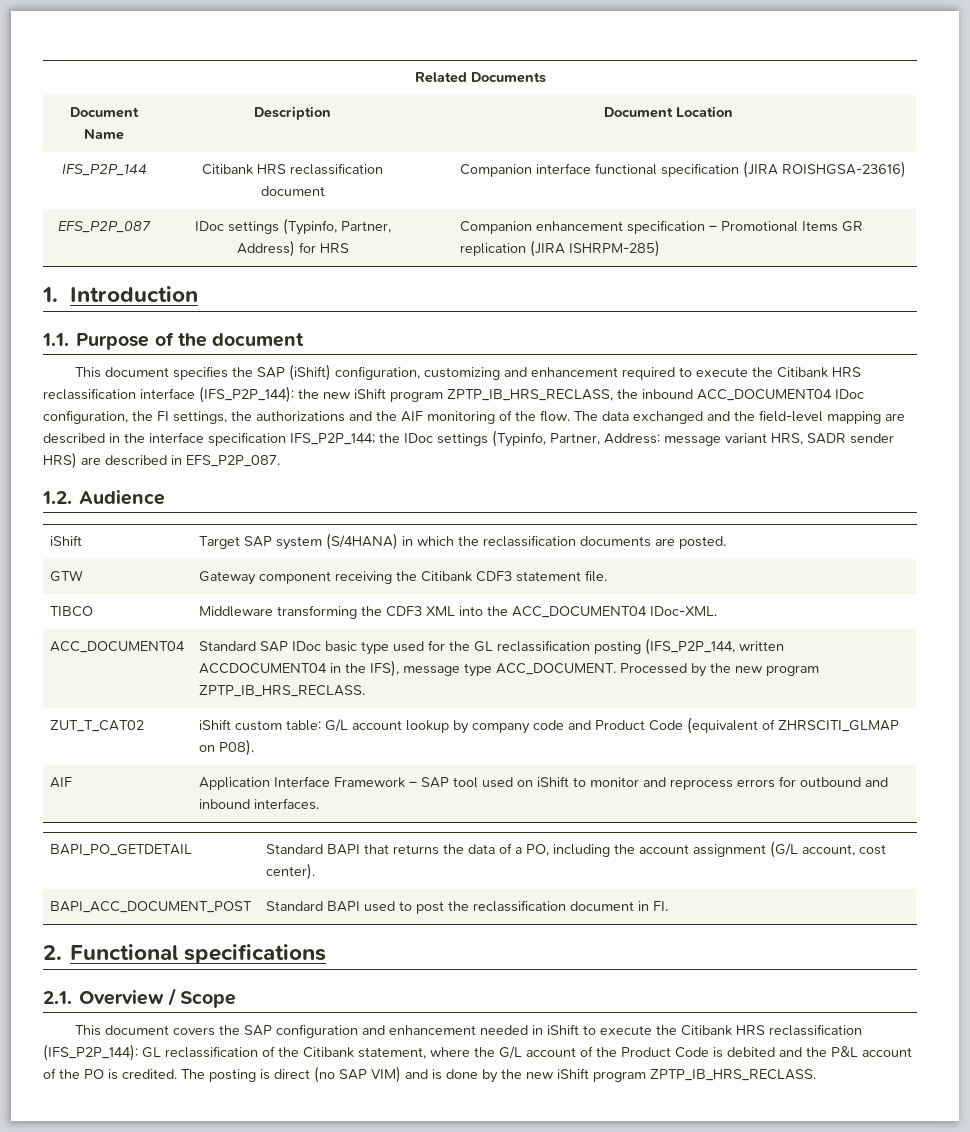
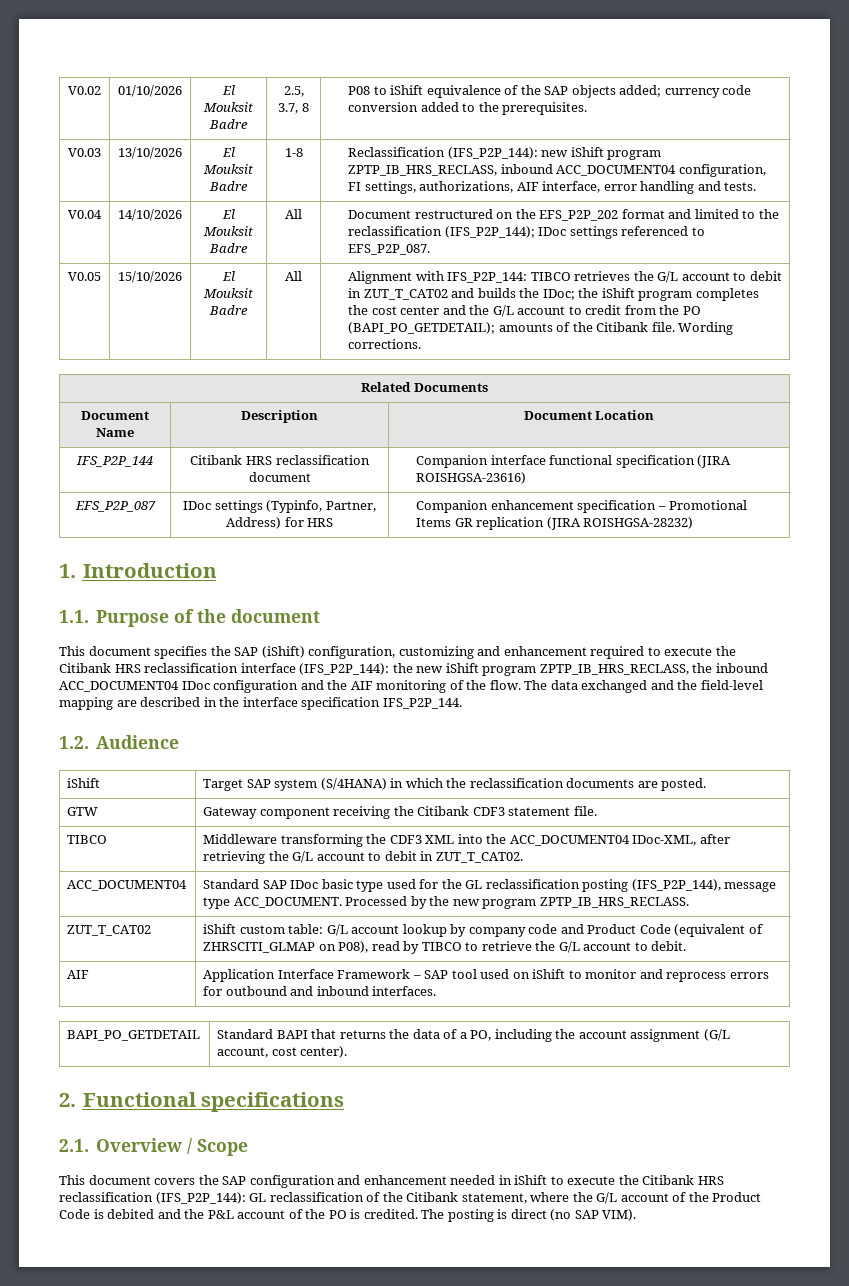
(414, 77) none -> [68,86,101,95] [118,85,182,97] [221,85,235,95] [203,102,253,112] [209,119,248,129] [283,86,304,97] [278,103,309,114] [348,85,752,98] [348,102,588,115] [68,148,101,157] [118,147,182,159] [221,147,235,157] [203,164,253,174] [209,181,248,191] [284,148,303,157] [348,147,662,160] [348,164,766,177] [348,181,757,194] [68,210,102,219] [118,209,182,221] [221,209,235,219] [203,226,253,236] [209,243,248,253] [285,209,302,219] [348,209,779,221] [348,226,705,239] [348,244,431,255] [68,272,101,281] [118,271,182,283] [221,271,235,281] [203,288,253,298] [209,305,248,315] [285,271,302,281] [348,271,782,284] [348,288,759,301] [348,305,701,317] [348,322,734,335] [348,339,422,349] V0.02 | 01/10/2026 | El Mouksit Badre | 2.5, 3.7, 8 | P08 to iShift equivalence of the SAP objects added; currency code conversion added to the prerequisites. // V0.03 | 13/10/2026 | El Mouksit Badre | 1-8 | Reclassification (IFS_P2P_144): new iShift program ZPTP_IB_HRS_RECLASS, inbound ACC_DOCUMENT04 configuration, FI settings, authorizations, AIF interface, error handling and tests. // V0.04 | 14/10/2026 | El Mouksit Badre | All | Document restructured on the EFS_P2P_202 format and limited to the reclassification (IFS_P2P_144); IDoc settings referenced to EFS_P2P_087. // V0.05 | 15/10/2026 | El Mouksit Badre | All | Alignment with IFS_P2P_144: TIBCO retrieves the G/L account to debit in ZUT_T_CAT02 and builds the IDoc; the iShift program completes the cost center and the G/L account to credit from the PO (BAPI_PO_GETDETAIL); amounts of the Citibank file. Wording corrections. //
[569,240,661,257] ISHRPM-285) -> [583,517,694,529] ROISHGSA-28232)
[43,410,345,424] configuration, the FI settings, the authorizations -> [213,680,299,693] configuration
[290,430,894,447] [43,452,280,469] IFS_P2P_144; the IDoc settings (Typinfo, Partner, Address: message variant HRS, SADR sender HRS) are described in EFS_P2P_087. -> [382,698,462,709] IFS_P2P_144.
[650,606,718,616] IDoc-XML. -> [632,834,730,846] [203,851,523,864] IDoc-XML, after retrieving the G/L account to debit in ZUT_T_CAT02.
[645,638,785,655] [199,660,400,677] (IFS_P2P_144, written ACCDOCUMENT04 in the IFS), -> [631,879,721,891] (IFS_P2P_144),
[219,739,255,756] P08). -> [338,941,687,954] P08), read by TIBCO to retrieve the G/L account to debit.
[50,901,253,913] [266,900,669,914] // BAPI_ACC_DOCUMENT_POST | Standard BAPI used to post the reclassification document in FI. -> (348, 1052) none
[371,1066,816,1083] VIM) and is done by the new iShift program ZPTP_IB_HRS_RECLASS. -> [602,1209,637,1221] VIM).

